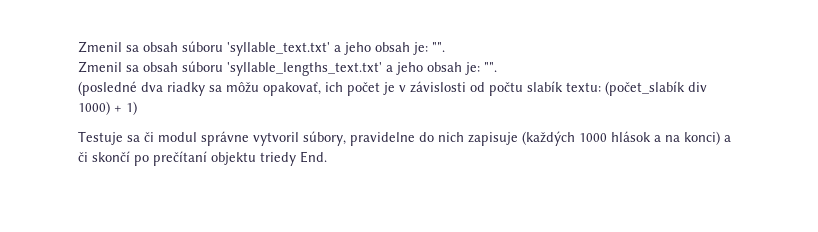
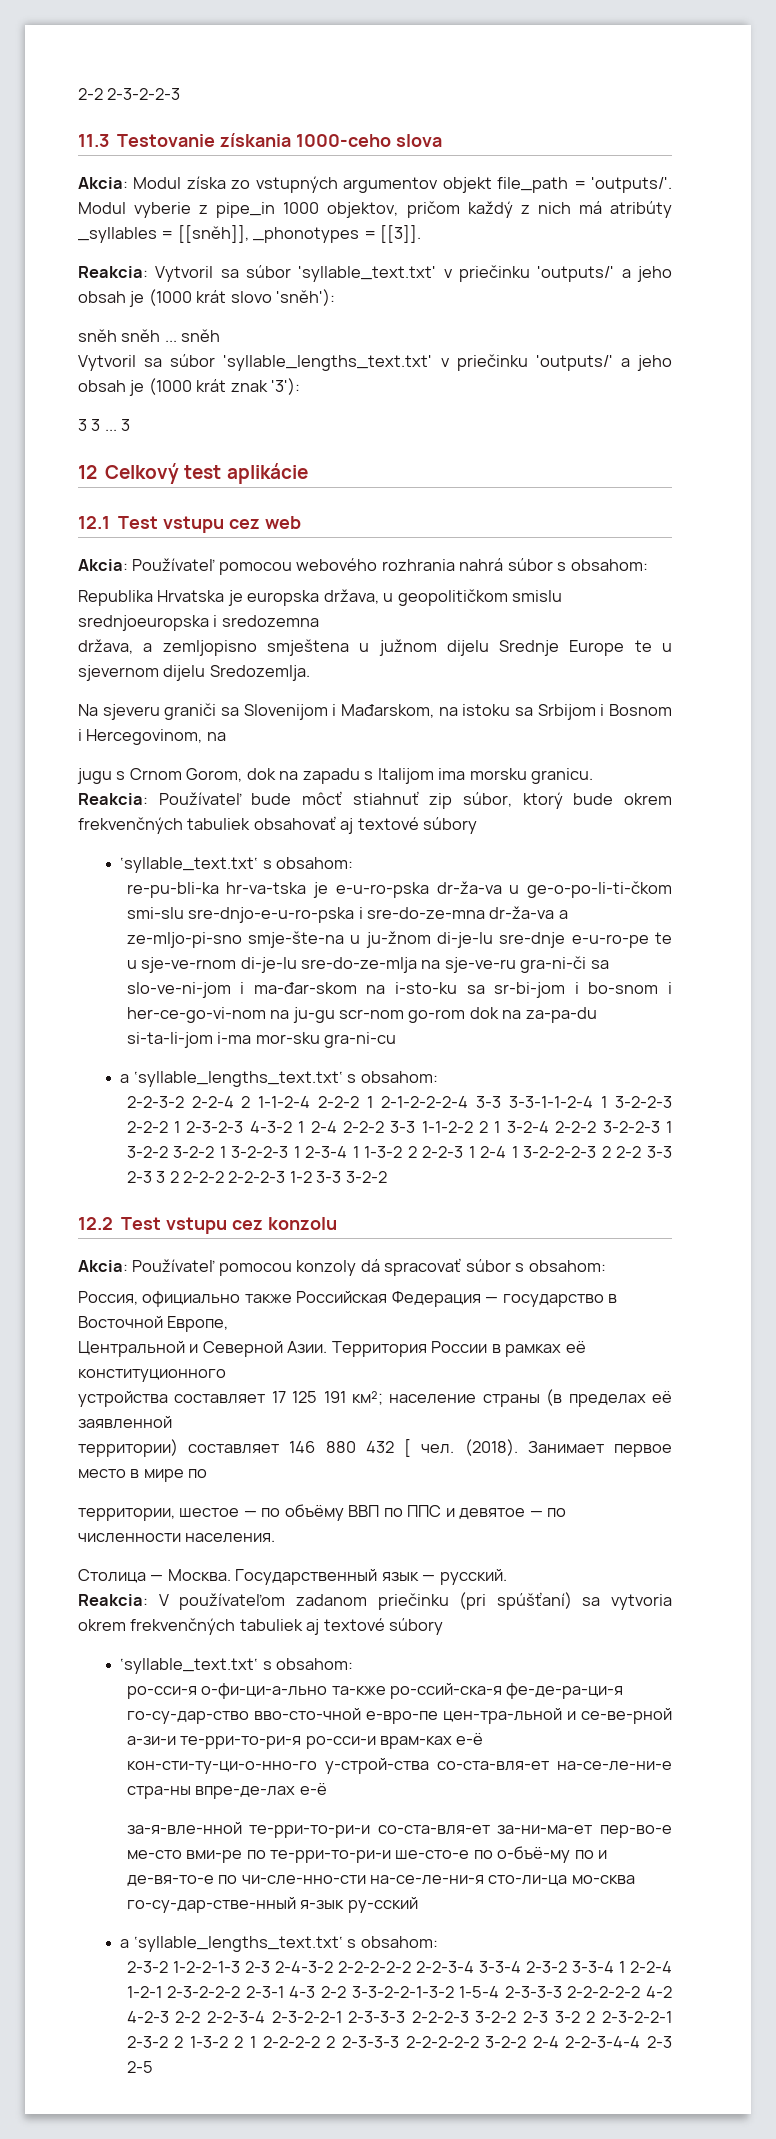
[78,41,445,56] [78,61,497,76] [78,81,707,96] [78,101,137,115] [78,131,731,146] [78,151,327,166] Zmenil sa obsah súboru 'syllable_text.txt' a jeho obsah je: "". // Zmenil sa obsah súboru 'syllable_lengths_text.txt' a jeho obsah je: "". // (posledné dva riadky sa môžu opakovať, ich počet je v závislosti od počtu slabík textu: (počet_slabík div 1000) + 1) // Testuje sa či modul správne vytvoril súbory, pravidelne do nich zapisuje (každých 1000 hlások a na konci) a či skončí po prečítaní objektu triedy End. -> [78,88,181,100] [78,133,442,147] [78,176,672,193] [78,201,672,218] [78,225,422,243] [78,265,672,282] [78,289,336,307] [78,329,221,342] [78,354,672,371] [78,378,301,396] [78,419,131,431] [78,463,308,484] [78,516,301,533] [78,558,648,575] [78,589,563,606] [78,615,319,631] [78,639,672,656] [78,665,310,681] [78,703,672,720] [78,729,226,745] [77,768,594,784] [78,791,673,809] [78,816,478,834] [120,857,354,873] [126,881,672,898] [126,906,568,923] [126,931,673,948] [126,956,609,973] [126,982,673,998] [126,1007,597,1023] [126,1032,396,1048] [120,1071,438,1087] [126,1096,673,1108] [126,1121,672,1133] [126,1146,673,1158] [126,1171,387,1183] [78,1217,337,1234] [78,1258,606,1276] [78,1291,618,1307] [78,1316,229,1332] [78,1341,586,1357] [78,1369,226,1382] [78,1389,672,1407] [78,1416,172,1429] [78,1439,672,1457] [78,1469,208,1482] [78,1504,567,1521] [78,1533,276,1543] [78,1569,507,1585] [78,1592,672,1610] [78,1618,444,1635] [120,1658,354,1674] [126,1683,624,1699] [126,1708,672,1724] [126,1733,484,1749] [126,1758,672,1774] [126,1783,327,1799] [126,1822,673,1838] [126,1846,608,1863] [126,1875,635,1886] [126,1897,418,1913] [120,1936,438,1952] [126,1961,673,1973] [126,1986,673,1998] [126,2011,673,2023] [126,2036,673,2048] [126,2061,153,2073] 2-2 2-3-2-2-3 // 11.3 Testovanie získania 1000-ceho slova // Akcia: Modul získa zo vstupných argumentov objekt file_path = 'outputs/'. Modul vyberie z pipe_in 1000 objektov, pričom každý z nich má atribúty _syllables = [[sněh]], _phonotypes = [[3]]. // Reakcia: Vytvoril sa súbor 'syllable_text.txt' v priečinku 'outputs/' a jeho obsah je (1000 krát slovo 'sněh'): // sněh sněh ... sněh // Vytvoril sa súbor 'syllable_lengths_text.txt' v priečinku 'outputs/' a jeho obsah je (1000 krát znak '3'): // 3 3 ... 3 // 12 Celkový test aplikácie // 12.1 Test vstupu cez web // Akcia: Používateľ pomocou webového rozhrania nahrá súbor s obsahom: // Republika Hrvatska je europska država, u geopolitičkom smislu srednjoeuropska i sredozemna // država, a zemljopisno smještena u južnom dijelu Srednje Europe te u sjevernom dijelu Sredozemlja. // Na sjeveru graniči sa Slovenijom i Mađarskom, na istoku sa Srbijom i Bosnom i Hercegovinom, na // jugu s Crnom Gorom, dok na zapadu s Italijom ima morsku granicu. // Reakcia: Používateľ bude môcť stiahnuť zip súbor, ktorý bude okrem frekvenčných tabuliek obsahovať aj textové súbory // ‘syllable_text.txt‘ s obsahom: // re-pu-bli-ka hr-va-tska je e-u-ro-pska dr-ža-va u ge-o-po-li-ti-čkom smi-slu sre-dnjo-e-u-ro-pska i sre-do-ze-mna dr-ža-va a ze-mljo-pi-sno smje-šte-na u ju-žnom di-je-lu sre-dnje e-u-ro-pe te u sje-ve-rnom di-je-lu sre-do-ze-mlja na sje-ve-ru gra-ni-či sa slo-ve-ni-jom i ma-đar-skom na i-sto-ku sa sr-bi-jom i bo-snom i her-ce-go-vi-nom na ju-gu scr-nom go-rom dok na za-pa-du si-ta-li-jom i-ma mor-sku gra-ni-cu // a ‘syllable_lengths_text.txt‘ s obsahom: // 2-2-3-2 2-2-4 2 1-1-2-4 2-2-2 1 2-1-2-2-2-4 3-3 3-3-1-1-2-4 1 3-2-2-3 2-2-2 1 2-3-2-3 4-3-2 1 2-4 2-2-2 3-3 1-1-2-2 2 1 3-2-4 2-2-2 3-2-2-3 1 3-2-2 3-2-2 1 3-2-2-3 1 2-3-4 1 1-3-2 2 2-2-3 1 2-4 1 3-2-2-2-3 2 2-2 3-3 2-3 3 2 2-2-2 2-2-2-3 1-2 3-3 3-2-2 // 12.2 Test vstupu cez konzolu // Akcia: Používateľ pomocou konzoly dá spracovať súbor s obsahom: // Россия, официально также Российская Федерация — государство в Восточной Европе, // Центральной и Северной Азии. Территория России в рамках её конституционного // устройства составляет 17 125 191 км²; население страны (в пределах её заявленной // территории) составляет 146 880 432 [ чел. (2018). Занимает первое место в мире по // территории, шестое — по объёму ВВП по ППС и девятое — по численности населения. // Столица — Москва. Государственный язык — русский. // Reakcia: V používateľom zadanom priečinku (pri spúšťaní) sa vytvoria okrem frekvenčných tabuliek aj textové súbory // ‘syllable_text.txt‘ s obsahom: // ро-сси-я о-фи-ци-а-льно та-кже ро-ссий-ска-я фе-де-ра-ци-я го-су-дар-ство вво-сто-чной е-вро-пе цен-тра-льной и се-ве-рной а-зи-и те-рри-то-ри-я ро-сси-и врам-ках е-ё кон-сти-ту-ци-о-нно-го у-строй-ства со-ста-вля-ет на-се-ле-ни-е стра-ны впре-де-лах е-ё // за-я-вле-нной те-рри-то-ри-и со-ста-вля-ет за-ни-ма-ет пер-во-е ме-сто вми-ре по те-рри-то-ри-и ше-сто-е по о-бъё-му по и де-вя-то-е по чи-сле-нно-сти на-се-ле-ни-я сто-ли-ца мо-сква го-су-дар-стве-нный я-зык ру-сский // a ‘syllable_lengths_text.txt‘ s obsahom: // 2-3-2 1-2-2-1-3 2-3 2-4-3-2 2-2-2-2-2 2-2-3-4 3-3-4 2-3-2 3-3-4 1 2-2-4 1-2-1 2-3-2-2-2 2-3-1 4-3 2-2 3-3-2-2-1-3-2 1-5-4 2-3-3-3 2-2-2-2-2 4-2 4-2-3 2-2 2-2-3-4 2-3-2-2-1 2-3-3-3 2-2-2-3 3-2-2 2-3 3-2 2 2-3-2-2-1 2-3-2 2 1-3-2 2 1 2-2-2-2 2 2-3-3-3 2-2-2-2-2 3-2-2 2-4 2-2-3-4-4 2-3 2-5

